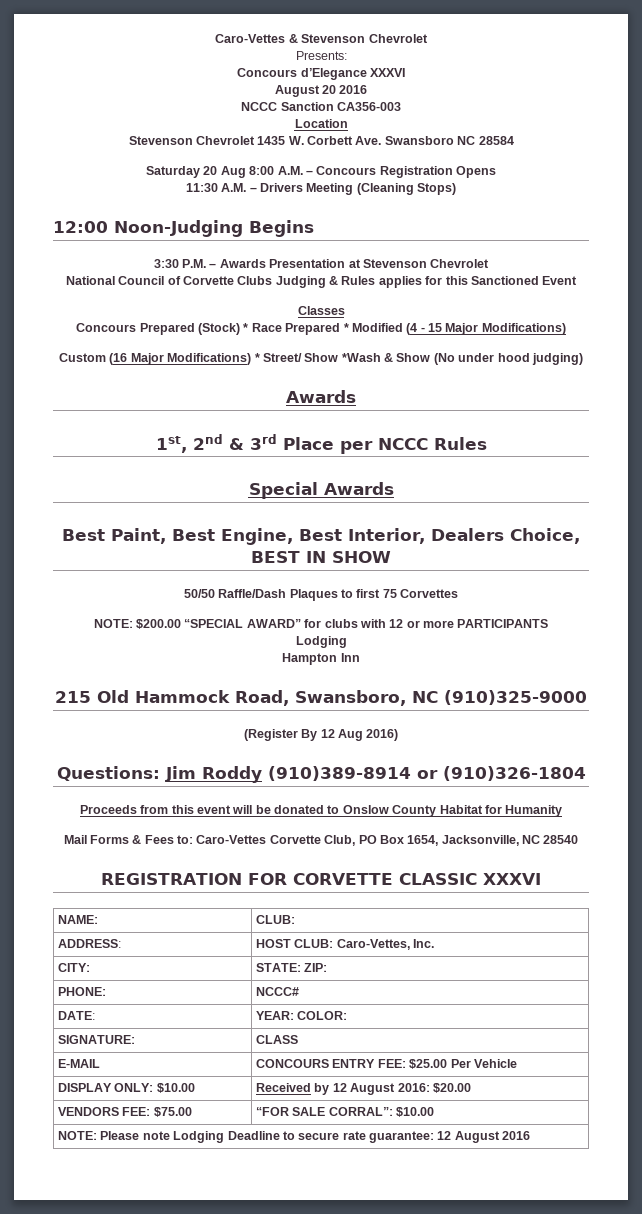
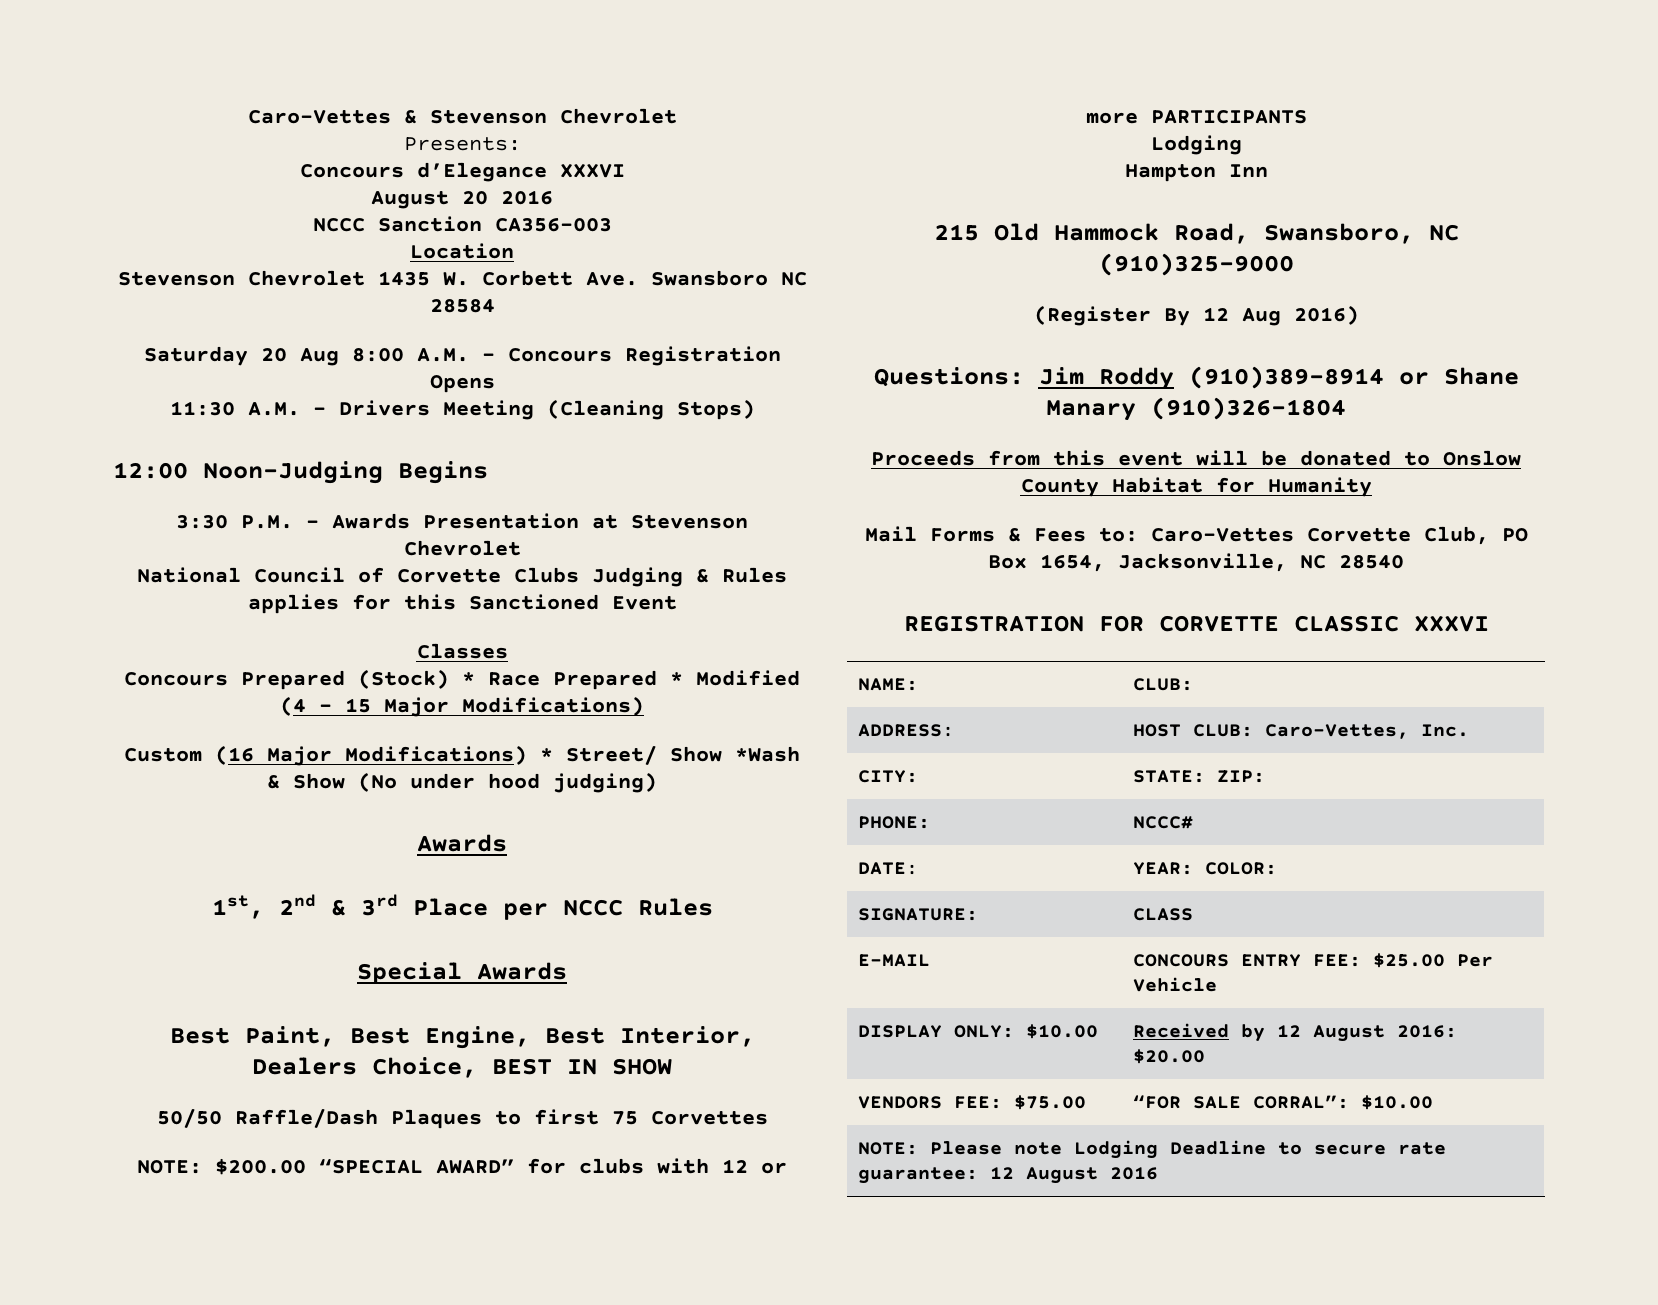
(438, 774) none -> [1443,367,1519,385] [1046,400,1136,421] Shane Manary

